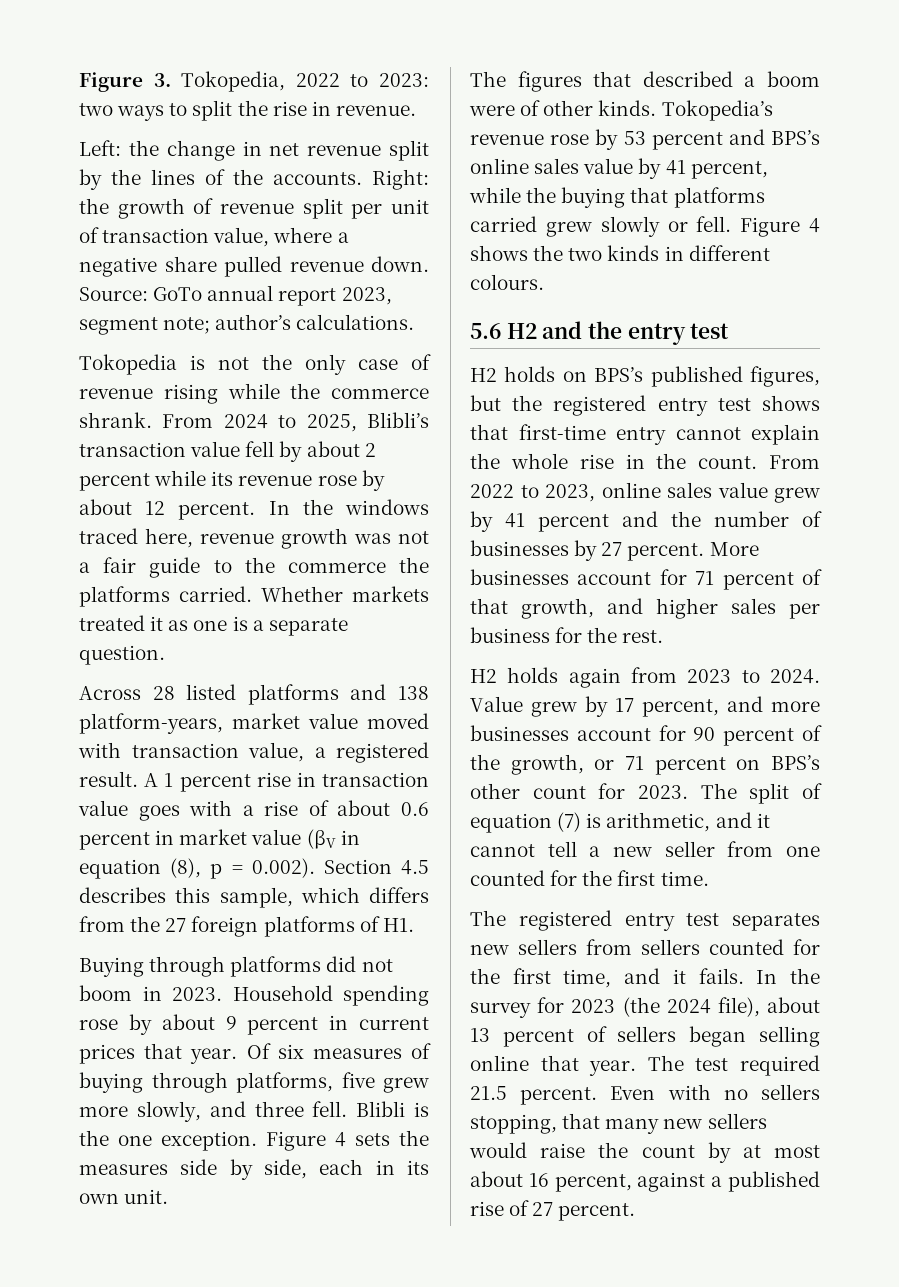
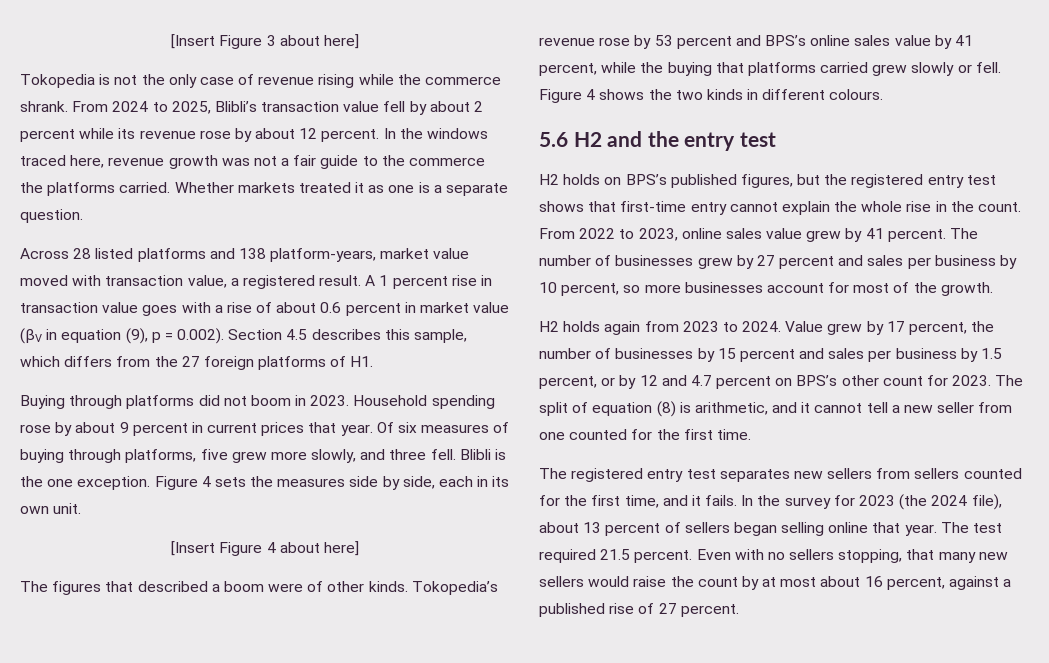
[79,71,430,92] [79,100,416,121] [79,140,430,161] [79,169,429,190] [79,198,430,219] [79,227,349,247] [79,256,429,277] [79,285,392,306] [79,314,415,335] Figure 3. Tokopedia, 2022 to 2023: two ways to split the rise in revenue. // Left: the change in net revenue split by the lines of the accounts. Right: the growth of revenue split per unit of transaction value, where a negative share pulled revenue down. Source: GoTo annual report 2023, segment note; author’s calculations. -> [171,34,359,49] [Insert Figure 3 about here]
[170,858,202,878] (8), -> [125,328,148,344] (9),
(169, 1196) none -> [171,541,359,556] // [Insert Figure 4 about here]
[538,511,822,532] [470,540,569,556] percent and the number of businesses -> [887,228,979,242] [539,255,733,269] percent. The number of businesses grew
[627,542,759,561] [470,569,822,590] [470,598,820,619] [470,627,664,643] percent. More businesses account for 71 percent of that growth, and higher sales per business for the rest. -> [779,255,1018,269] [539,282,993,296] percent and sales per business by 10 percent, so more businesses account for most of the growth.
[727,696,820,712] [470,725,822,746] [470,754,644,775] and more businesses account for 90 percent of the growth, or 71 -> [971,321,995,332] [539,348,1003,362] [539,375,712,389] the number of businesses by 15 percent and sales per business by 1.5 percent, or by 12 and 4.7
[557,812,582,832] (7) -> [656,401,676,417] (8)

